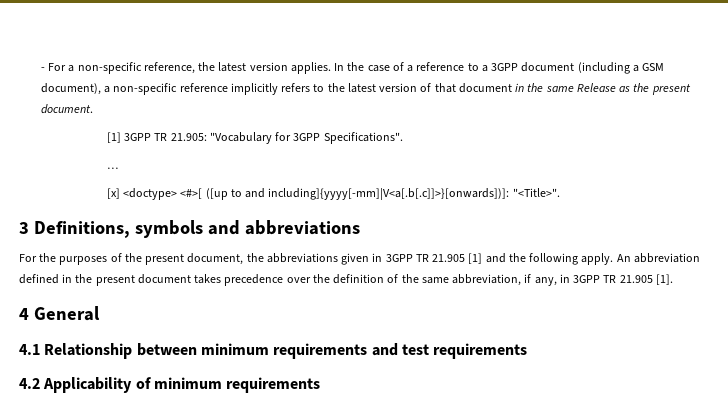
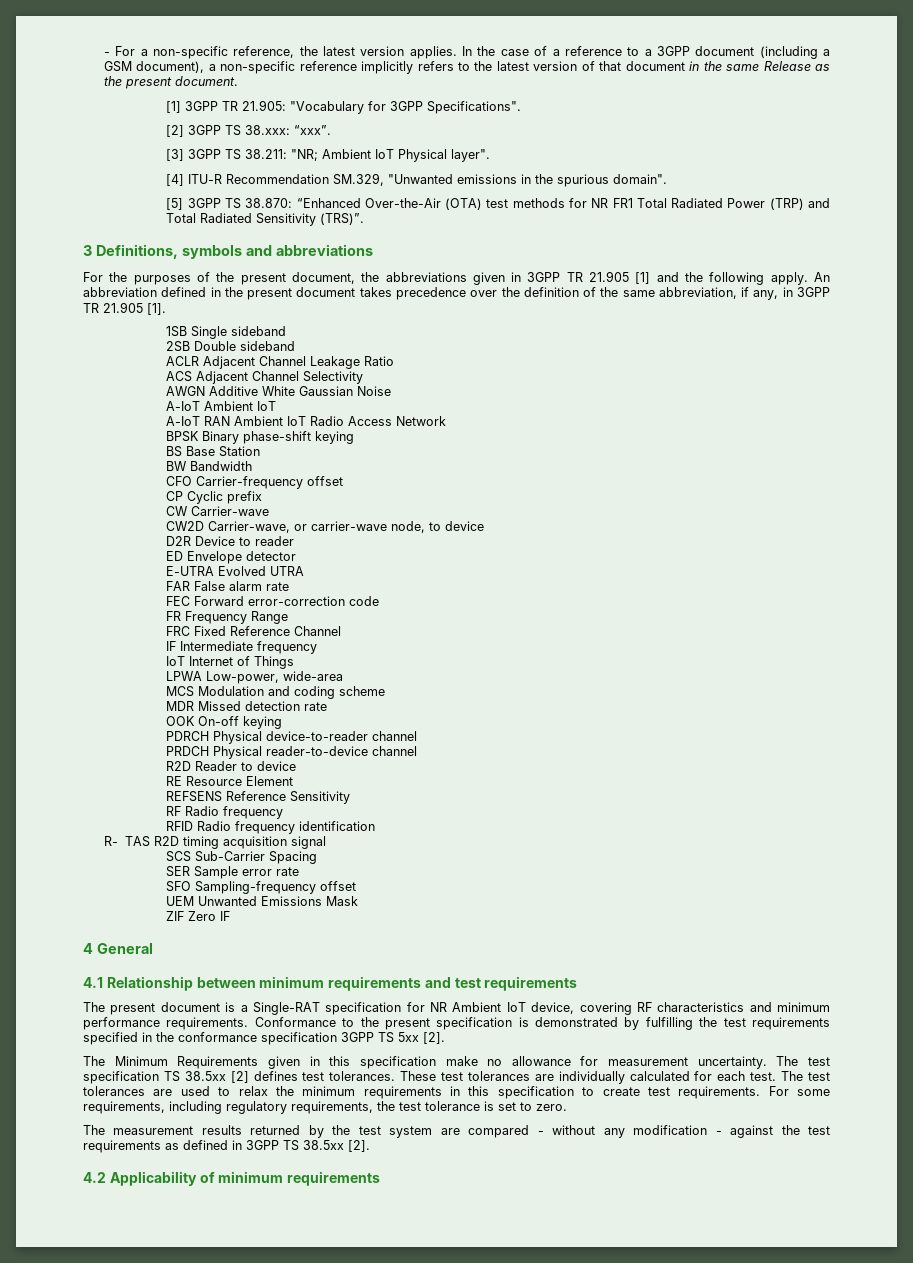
[106,167,118,169] [106,188,560,200] … // [x] <doctype> <#>[ ([up to and including]{yyyy[-mm]|V<a[.b[.c]]>}[onwards])]: "<Title>". -> [166,125,332,137] [166,149,491,162] [166,173,668,187] [166,198,831,210] [166,213,365,226] [2] 3GPP TS 38.xxx: “xxx”. // [3] 3GPP TS 38.211: "NR; Ambient IoT Physical layer". // [4] ITU-R Recommendation SM.329, "Unwanted emissions in the spurious domain". // [5] 3GPP TS 38.870: “Enhanced Over-the-Air (OTA) test methods for NR FR1 Total Radiated Power (TRP) and Total Radiated Sensitivity (TRS)”.
(673, 279) none -> [166,326,287,339] [166,341,296,352] [166,356,395,369] [166,371,364,384] [166,386,392,396] [166,401,277,411] [166,416,447,426] [166,431,355,444] [166,446,261,457] [166,461,253,471] [166,476,344,489] [166,491,263,504] [166,506,270,516] [166,521,485,533] [166,536,295,546] [166,551,297,564] [166,566,305,576] [166,581,290,591] [166,596,380,606] [166,611,289,624] [166,626,342,636] [166,641,318,654] [166,656,295,669] [166,671,344,684] [166,686,386,699] [166,701,328,711] [166,716,283,729] [166,731,418,744] [166,746,418,759] [166,761,297,771] [166,776,294,786] [166,791,351,804] [166,806,284,819] [166,821,376,834] [103,836,326,849] [166,851,318,864] [166,866,300,879] [166,881,357,894] [166,896,359,906] [166,911,231,921] // 1SB Single sideband // 2SB Double sideband // ACLR Adjacent Channel Leakage Ratio // ACS Adjacent Channel Selectivity // AWGN Additive White Gaussian Noise // A-IoT Ambient IoT // A-IoT RAN Ambient IoT Radio Access Network // BPSK Binary phase-shift keying // BS Base Station // BW Bandwidth // CFO Carrier-frequency offset // CP Cyclic prefix // CW Carrier-wave // CW2D Carrier-wave, or carrier-wave node, to device // D2R Device to reader // ED Envelope detector // E-UTRA Evolved UTRA // FAR False alarm rate // FEC Forward error-correction code // FR Frequency Range // FRC Fixed Reference Channel // IF Intermediate frequency // IoT Internet of Things // LPWA Low-power, wide-area // MCS Modulation and coding scheme // MDR Missed detection rate // OOK On-off keying // PDRCH Physical device-to-reader channel // PRDCH Physical reader-to-device channel // R2D Reader to device // RE Resource Element // REFSENS Reference Sensitivity // RF Radio frequency // RFID Radio frequency identification // R- TAS R2D timing acquisition signal // SCS Sub-Carrier Spacing // SER Sample error rate // SFO Sampling-frequency offset // UEM Unwanted Emissions Mask // ZIF Zero IF
(528, 351) none -> [83,1002,830,1015] [83,1017,830,1030] [83,1032,445,1045] [83,1056,830,1069] [83,1071,830,1084] [83,1086,830,1099] [83,1101,567,1114] [83,1125,831,1138] [83,1140,370,1153] // The present document is a Single-RAT specification for NR Ambient IoT device, covering RF characteristics and minimum performance requirements. Conformance to the present specification is demonstrated by fulfilling the test requirements specified in the conformance specification 3GPP TS 5xx [2]. // The Minimum Requirements given in this specification make no allowance for measurement uncertainty. The test specification TS 38.5xx [2] defines test tolerances. These test tolerances are individually calculated for each test. The test tolerances are used to relax the minimum requirements in this specification to create test requirements. For some requirements, including regulatory requirements, the test tolerance is set to zero. // The measurement results returned by the test system are compared - without any modification - against the test requirements as defined in 3GPP TS 38.5xx [2].

